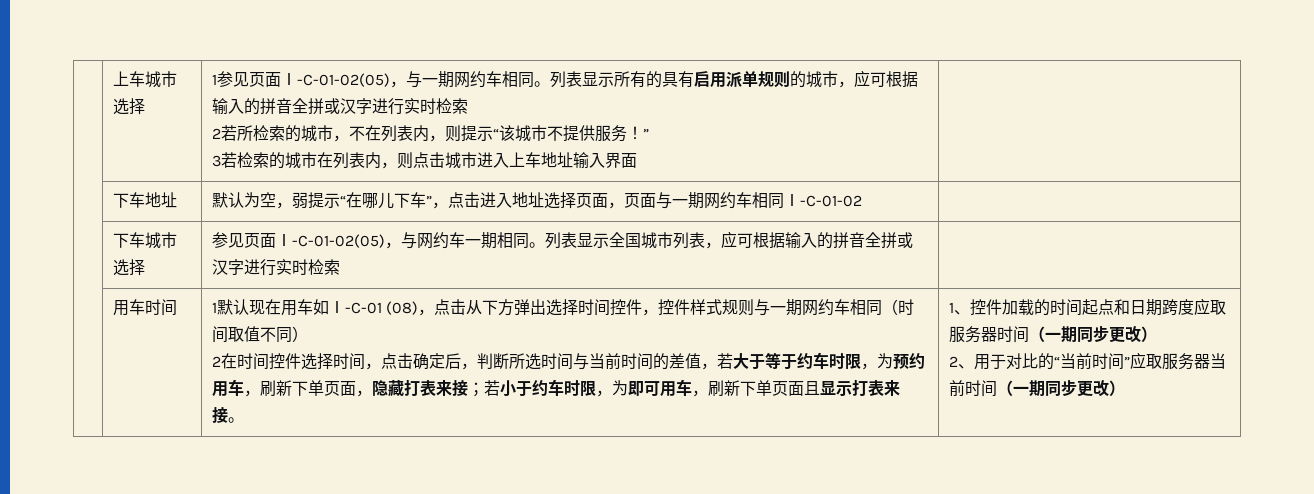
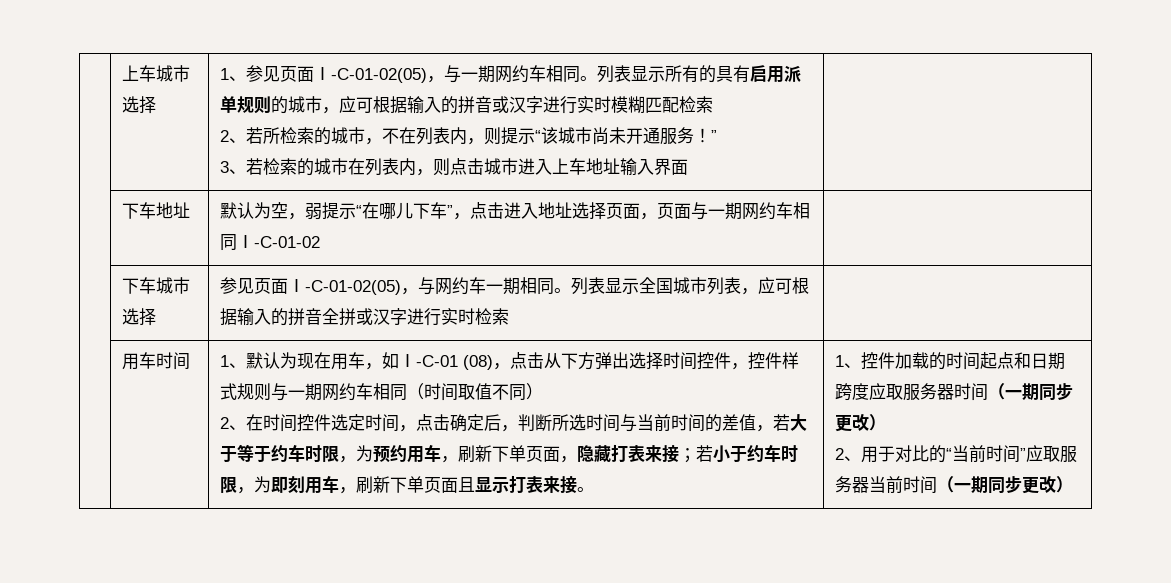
(217, 79) none -> [228,76,246,81] 、
[291,98,436,115] 全拼或汉字进行实时 -> [491,96,679,114] 或汉字进行实时模糊匹配
(221, 133) none -> [228,138,246,143] 、
[546,125,595,142] 不提供 -> [591,127,660,145] 尚未开通
(221, 161) none -> [228,169,246,174] 、
[216,299,249,315] 默认 -> [228,352,297,369] 、默认为
(313, 307) none -> [364,363,382,370] ，
(221, 361) none -> [228,425,246,430] 、
[316,353,333,370] 择 -> [347,414,365,431] 定
[643,381,660,396] 可 -> [287,476,305,493] 刻

